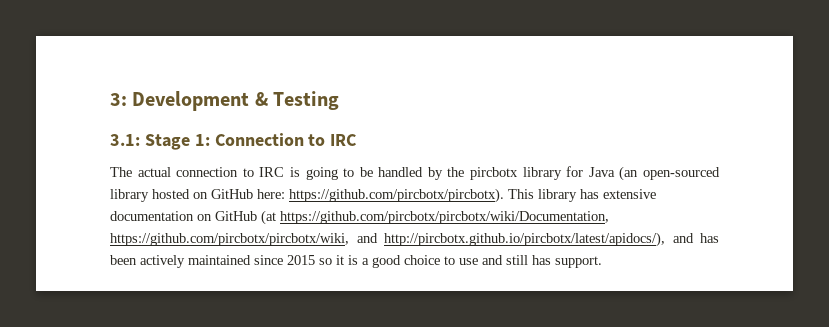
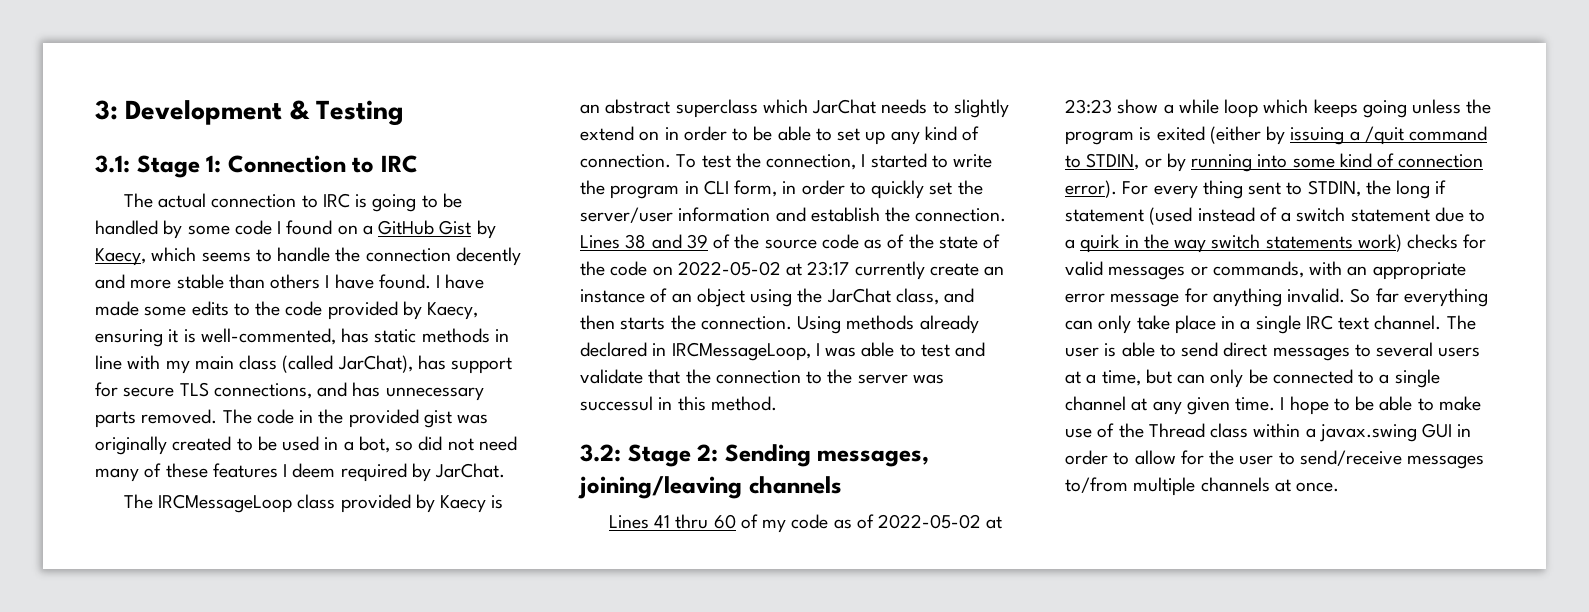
[447,166,720,181] [110,188,656,203] [110,210,609,225] [110,232,719,247] [110,255,602,268] the pircbotx library for Java (an open-sourced library hosted on GitHub here: https://github.com/pircbotx/pircbotx). This library has extensive documentation on GitHub (at https://github.com/pircbotx/pircbotx/wiki/Documentation, https://github.com/pircbotx/pircbotx/wiki, and http://pircbotx.github.io/pircbotx/latest/apidocs/), and has been actively maintained since 2015 so it is a good choice to use and still has support. -> [187,220,496,239] [95,247,521,266] [95,274,485,289] [95,301,479,320] [95,328,509,347] [95,355,513,374] [95,382,484,401] [95,409,489,428] [95,436,517,455] [95,463,506,482] [123,494,504,513] [580,99,1009,118] [580,126,980,145] [580,153,993,170] [580,180,983,199] [580,207,1007,223] [580,234,1001,249] [580,261,1005,280] [580,288,975,307] [580,315,979,334] [580,342,986,361] [580,369,944,384] [580,396,777,411] [580,444,930,467] [578,476,842,499] [608,514,1003,533] [1065,99,1492,118] [1065,126,1488,145] [1065,153,1484,172] [1065,180,1447,199] [1065,207,1486,225] [1065,234,1487,253] [1065,261,1466,280] [1065,288,1488,307] [1065,315,1476,334] [1065,342,1481,361] [1065,369,1440,388] [1065,396,1481,415] [1065,423,1472,442] [1065,450,1485,469] [1065,477,1340,496] some code I found on a GitHub Gist by Kaecy, which seems to handle the connection decently and more stable than others I have found. I have made some edits to the code provided by Kaecy, ensuring it is well-commented, has static methods in line with my main class (called JarChat), has support for secure TLS connections, and has unnecessary parts removed. The code in the provided gist was originally created to be used in a bot, so did not need many of these features I deem required by JarChat. // The IRCMessageLoop class provided by Kaecy is an abstract superclass which JarChat needs to slightly extend on in order to be able to set up any kind of connection. To test the connection, I started to write the program in CLI form, in order to quickly set the server/user information and establish the connection. Lines 38 and 39 of the source code as of the state of the code on 2022-05-02 at 23:17 currently create an instance of an object using the JarChat class, and then starts the connection. Using methods already declared in IRCMessageLoop, I was able to test and validate that the connection to the server was successul in this method. // 3.2: Stage 2: Sending messages, joining/leaving channels // Lines 41 thru 60 of my code as of 2022-05-02 at 23:23 show a while loop which keeps going unless the program is exited (either by issuing a /quit command to STDIN, or by running into some kind of connection error). For every thing sent to STDIN, the long if statement (used instead of a switch statement due to a quirk in the way switch statements work) checks for valid messages or commands, with an appropriate error message for anything invalid. So far everything can only take place in a single IRC text channel. The user is able to send direct messages to several users at a time, but can only be connected to a single channel at any given time. I hope to be able to make use of the Thread class within a javax.swing GUI in order to allow for the user to send/receive messages to/from multiple channels at once.

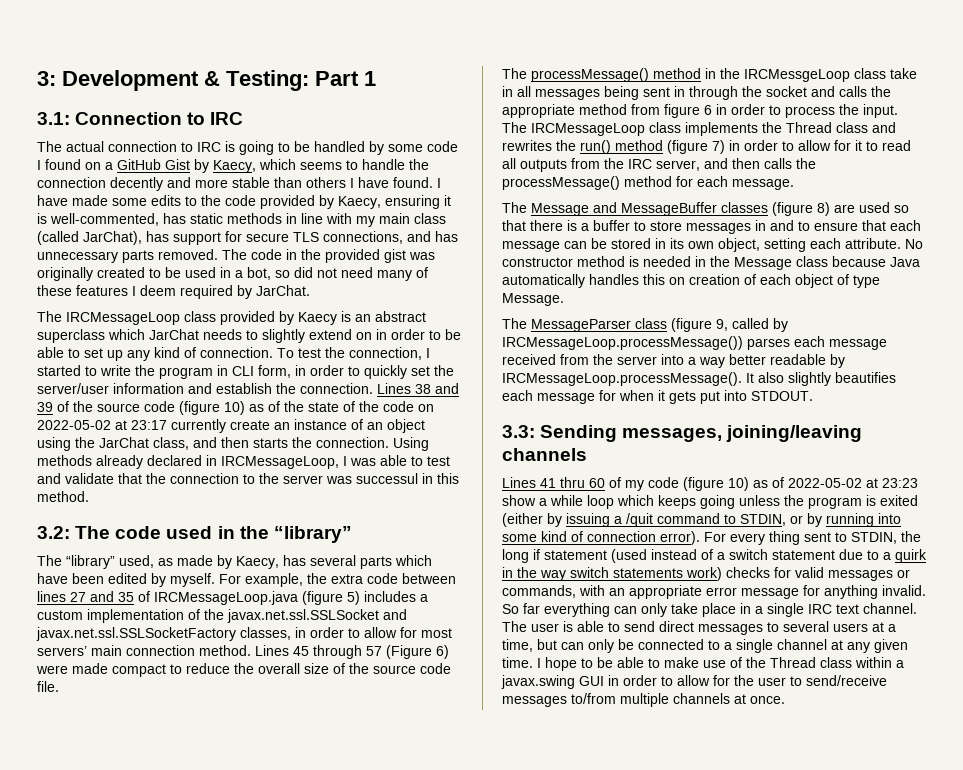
[316,100,405,126] Testing -> [226,70,376,91] Testing: Part 1
[136,155,222,178] Stage 1: -> (70, 118) none
(859, 241) none -> [179,401,245,415] (figure 10)
[627,444,719,467] Stage 2: -> [75,526,352,543] [37,555,432,569] [37,573,456,587] [37,591,428,605] [37,609,407,623] [36,627,452,641] [37,645,449,659] [36,663,451,677] [37,681,59,692] [502,68,917,82] [502,86,891,100] [502,104,898,118] [502,122,896,136] [502,140,911,154] [502,158,816,172] [502,176,794,190] [502,202,909,216] [502,220,921,234] [502,238,923,252] [502,256,920,270] [502,274,880,288] [502,293,564,306] [502,318,788,332] [502,336,887,350] [502,354,845,368] [502,372,896,386] [502,390,813,404] [502,425,535,438] The code used in the “library” // The “library” used, as made by Kaecy, has several parts which have been edited by myself. For example, the extra code between lines 27 and 35 of IRCMessageLoop.java (figure 5) includes a custom implementation of the javax.net.ssl.SSLSocket and javax.net.ssl.SSLSocketFactory classes, in order to allow for most servers’ main connection method. Lines 45 through 57 (Figure 6) were made compact to reduce the overall size of the source code file. // The processMessage() method in the IRCMessgeLoop class take in all messages being sent in through the socket and calls the appropriate method from figure 6 in order to process the input. The IRCMessageLoop class implements the Thread class and rewrites the run() method (figure 7) in order to allow for it to read all outputs from the IRC server, and then calls the processMessage() method for each message. // The Message and MessageBuffer classes (figure 8) are used so that there is a buffer to store messages in and to ensure that each message can be stored in its own object, setting each attribute. No constructor method is needed in the Message class because Java automatically handles this on creation of each object of type Message. // The MessageParser class (figure 9, called by IRCMessageLoop.processMessage()) parses each message received from the server into a way better readable by IRCMessageLoop.processMessage(). It also slightly beautifies each message for when it gets put into STDOUT. // 3.3:
(829, 521) none -> [683,477,749,491] (figure 10)

